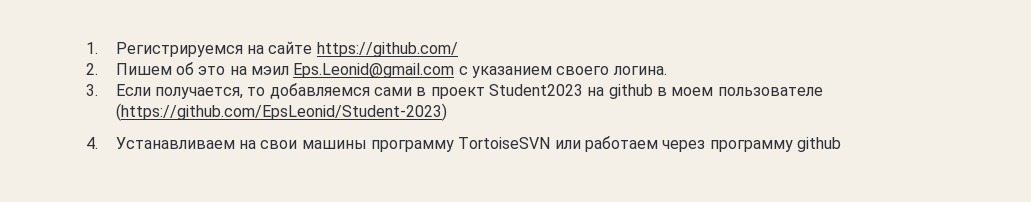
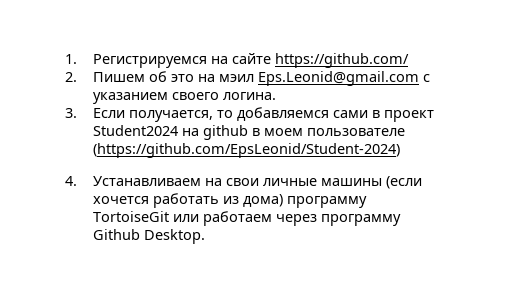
[488,84,583,96] Student2023 -> [93,125,179,136] Student2024
[115,103,447,121] (https://github.com/EpsLeonid/Student-2023) -> [93,143,401,158] (https://github.com/EpsLeonid/Student-2024)
[301,137,551,152] машины программу TortoiseSVN -> [263,176,423,189] [93,193,368,208] [93,211,170,222] личные машины (если хочется работать из дома) программу TortoiseGit
[796,137,841,152] github -> [93,229,206,244] Github Desktop.

